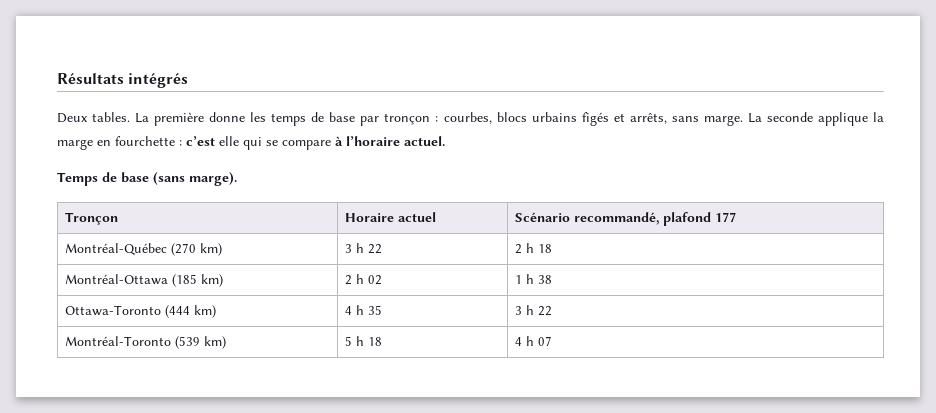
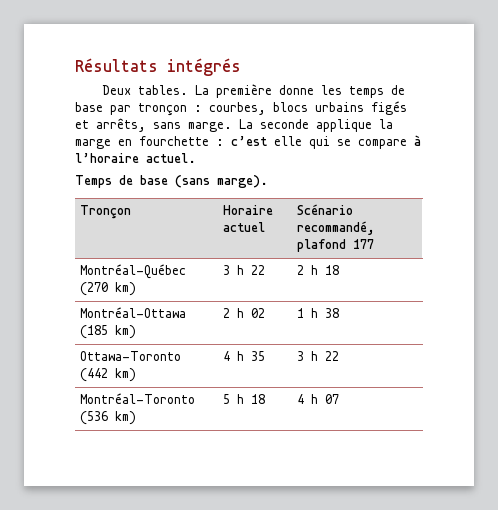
[165,305,191,318] (444 -> [80,368,109,382] (442
[175,336,201,349] (539 -> [80,411,109,425] (536

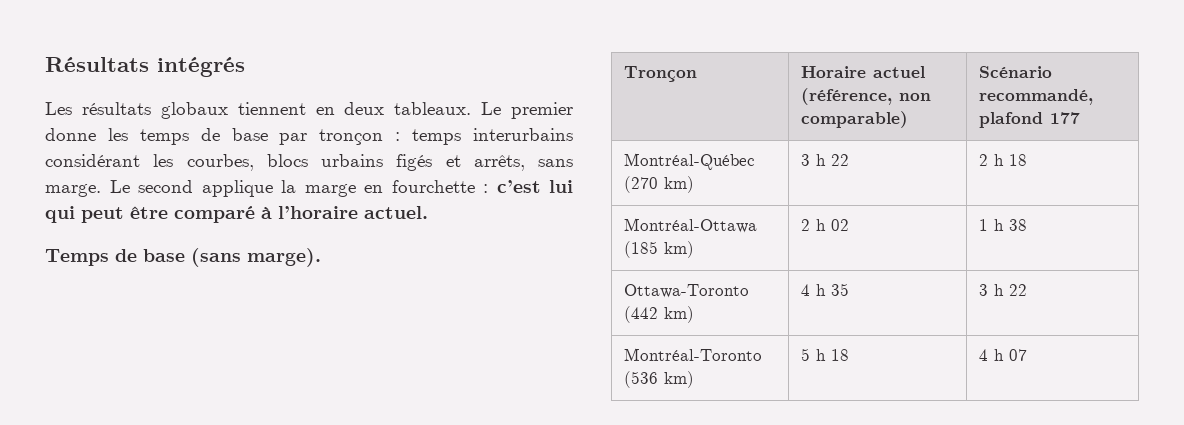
[101,84,272,98] Deux tables. La première -> [45,102,573,119] Les résultats globaux tiennent en deux tableaux. Le premier
(202, 108) none -> [412,128,574,145] [45,154,174,167] temps interurbains considérant les
[239,119,309,129] La seconde -> [109,180,193,193] Le second
[274,136,407,149] elle qui se compare -> [549,180,573,193] [45,206,255,223] lui qui peut être comparé
(266, 227) none -> [801,88,932,105] [801,111,909,128] (référence, non comparable)

